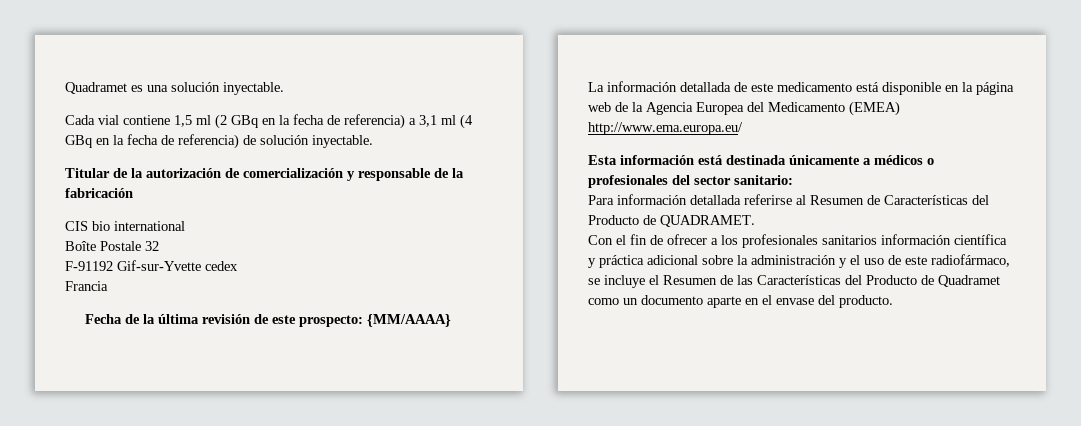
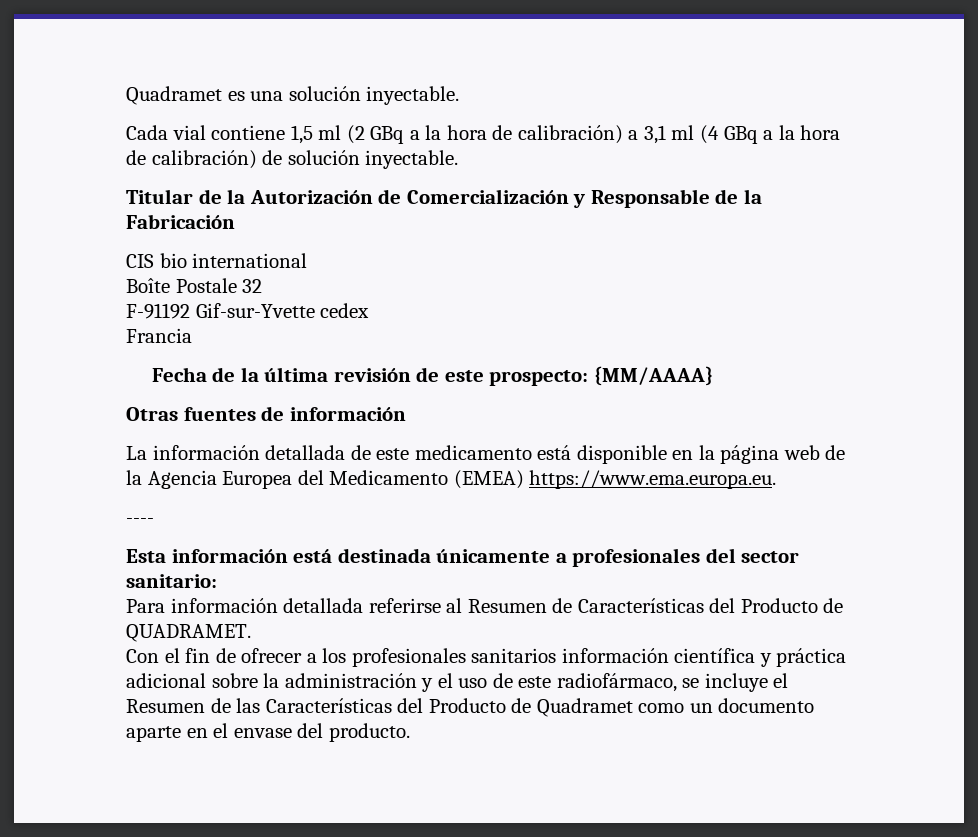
[262,114,405,129] en la fecha de referencia) -> [409,125,623,144] a la hora de calibración)
[96,134,239,149] en la fecha de referencia) -> [763,125,841,140] [126,150,257,169] a la hora de calibración)
[146,168,464,181] [65,188,133,198] autorización de comercialización y responsable de la fabricación -> [249,189,762,208] [126,214,235,229] Autorización de Comercialización y Responsable de la Fabricación
(451, 320) none -> [126,406,406,421] // Otras fuentes de información
[588,122,743,135] http://www.ema.europa.eu/ -> [529,470,777,489] [126,518,154,524] https://www.ema.europa.eu. // ----
[874,155,934,165] médicos o -> (567, 558) none

